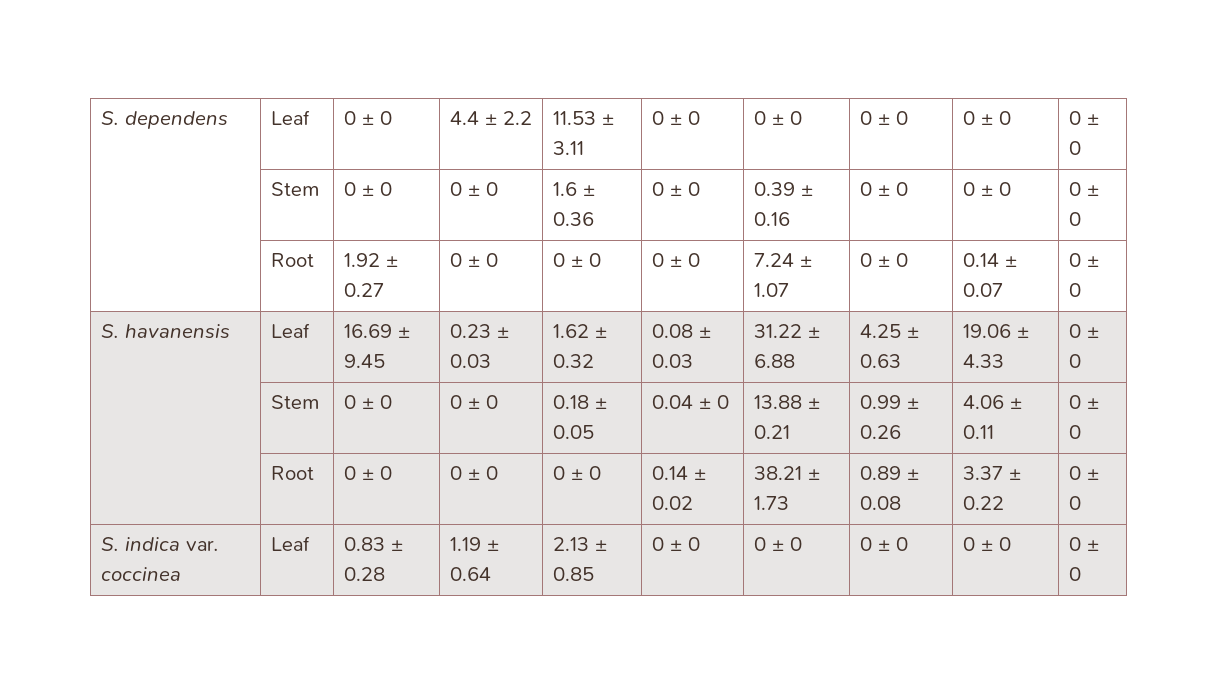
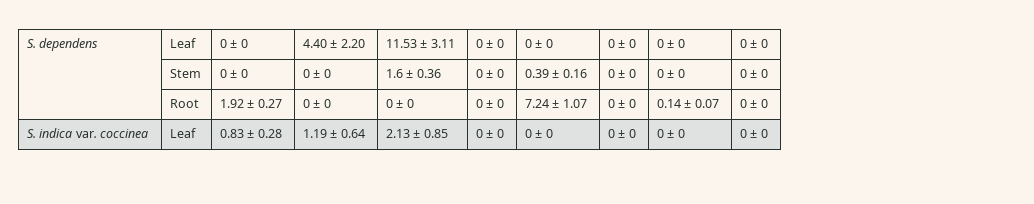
[450,111,532,125] 4.4 ± 2.2 -> [303,39,365,48] 4.40 ± 2.20
[101,324,230,338] [271,323,311,338] [344,324,410,338] [344,354,386,368] [450,324,509,338] [450,354,492,368] [553,324,607,338] [553,354,595,368] [652,324,711,338] [652,354,694,368] [754,324,820,338] [754,354,796,368] [860,324,919,338] [860,354,902,368] [963,324,1029,338] [963,354,1005,368] [1069,324,1099,338] [1069,354,1082,368] [271,395,321,409] [344,395,392,409] [450,395,498,409] [553,395,607,409] [553,425,595,439] [652,395,729,409] [754,395,820,409] [754,425,791,439] [860,395,919,409] [860,425,902,439] [963,395,1022,409] [963,425,995,439] [1069,395,1099,409] [1069,425,1082,439] [271,466,315,480] [344,466,392,480] [450,466,498,480] [553,466,601,480] [652,466,706,480] [652,496,694,510] [754,466,820,480] [754,496,790,510] [860,466,919,480] [860,496,902,510] [963,466,1021,480] [963,496,1005,510] [1069,466,1099,480] [1069,496,1082,510] // S. havanensis | Leaf | 16.69 ± 9.45 | 0.23 ± 0.03 | 1.62 ± 0.32 | 0.08 ± 0.03 | 31.22 ± 6.88 | 4.25 ± 0.63 | 19.06 ± 4.33 | 0 ± 0 // | Stem | 0 ± 0 | 0 ± 0 | 0.18 ± 0.05 | 0.04 ± 0 | 13.88 ± 0.21 | 0.99 ± 0.26 | 4.06 ± 0.11 | 0 ± 0 // | Root | 0 ± 0 | 0 ± 0 | 0 ± 0 | 0.14 ± 0.02 | 38.21 ± 1.73 | 0.89 ± 0.08 | 3.37 ± 0.22 | 0 ± 0 -> (768, 103) none

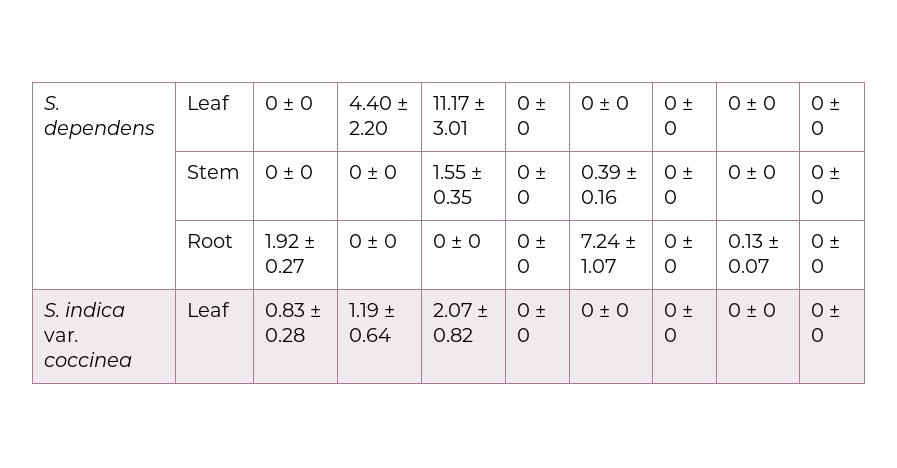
[386,39,455,48] 11.53 ± 3.11 -> [433,96,486,110] [433,121,469,135] 11.17 ± 3.01
[386,69,441,78] 1.6 ± 0.36 -> [433,165,483,179] [433,190,473,204] 1.55 ± 0.35
[657,99,682,108] 0.14 -> [728,234,764,248] 0.13
[386,129,448,138] 2.13 ± 0.85 -> [433,303,489,317] [433,328,474,342] 2.07 ± 0.82

